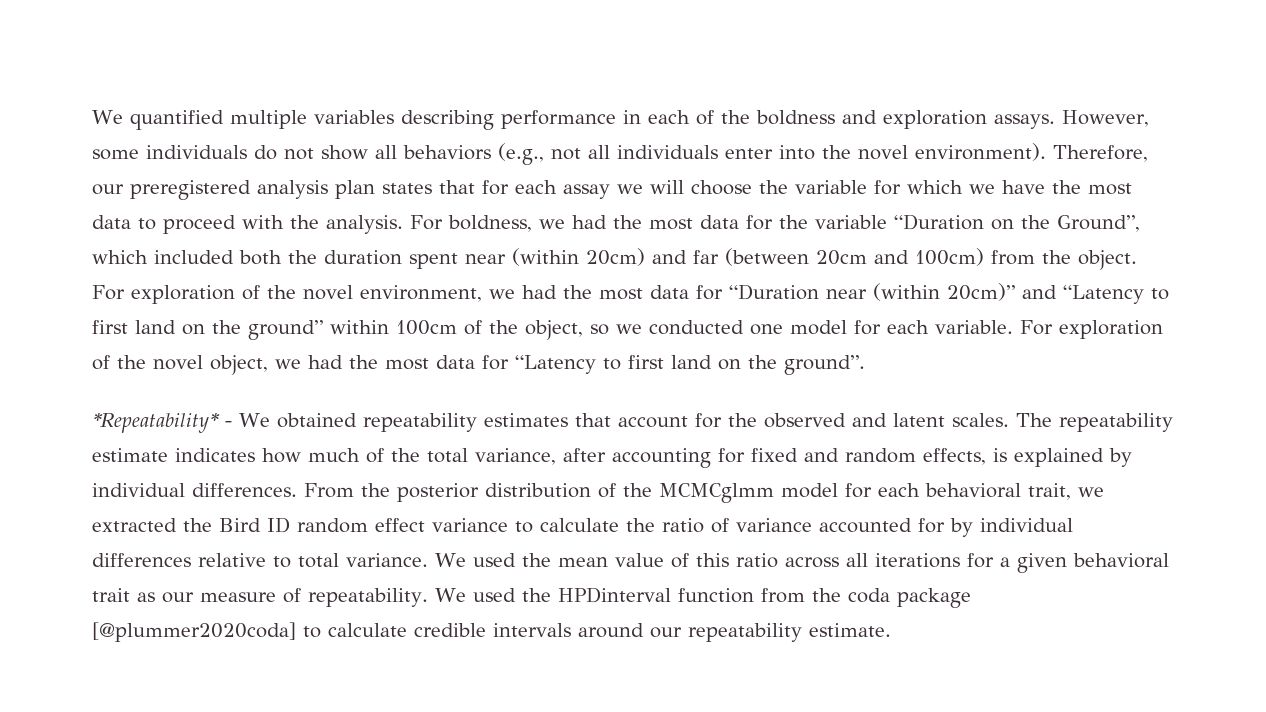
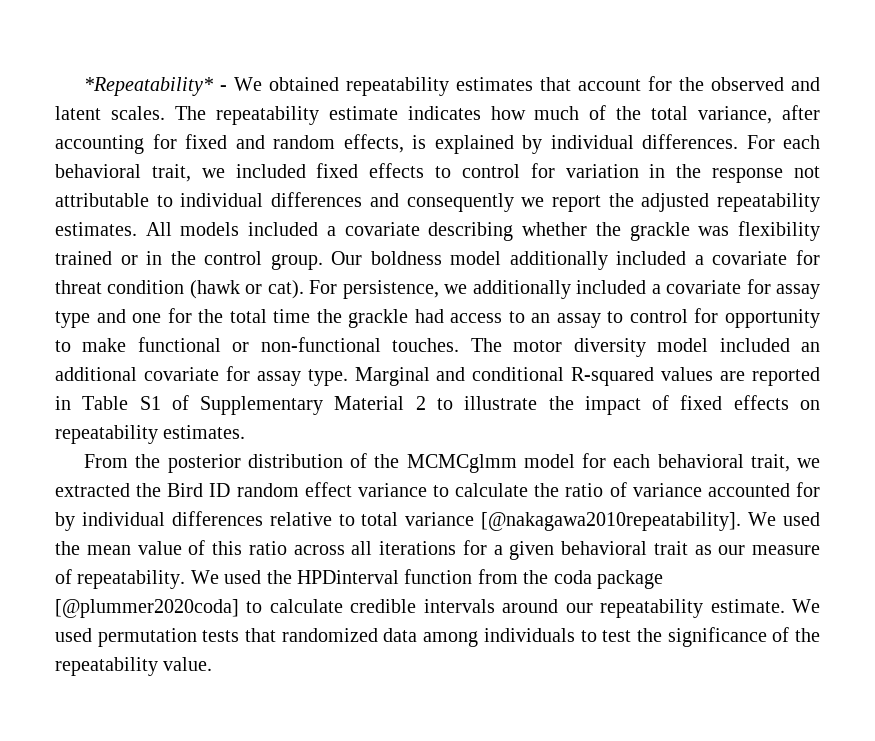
[92,110,1149,130] [92,143,1148,165] [92,180,1132,200] [92,214,1140,234] [92,248,1137,270] [92,283,1169,304] [92,320,1163,340] [92,355,865,375] We quantified multiple variables describing performance in each of the boldness and exploration assays. However, some individuals do not show all behaviors (e.g., not all individuals enter into the novel environment). Therefore, our preregistered analysis plan states that for each assay we will choose the variable for which we have the most data to proceed with the analysis. For boldness, we had the most data for the variable “Duration on the Ground”, which included both the duration spent near (within 20cm) and far (between 20cm and 100cm) from the object. For exploration of the novel environment, we had the most data for “Duration near (within 20cm)” and “Latency to first land on the ground” within 100cm of the object, so we conducted one model for each variable. For exploration of the novel object, we had the most data for “Latency to first land on the ground”. // -> (84, 86) none
(297, 490) none -> [746,135,820,149] [55,163,820,183] [55,192,821,212] [55,221,821,241] [55,250,820,270] [55,279,820,299] [55,308,821,328] [55,337,821,357] [55,366,820,386] [55,395,821,415] [55,425,246,444] For each behavioral trait, we included fixed effects to control for variation in the response not attributable to individual differences and consequently we report the adjusted repeatability estimates. All models included a covariate describing whether the grackle was flexibility trained or in the control group. Our boldness model additionally included a covariate for threat condition (hawk or cat). For persistence, we additionally included a covariate for assay type and one for the total time the grackle had access to an assay to control for opportunity to make functional or non-functional touches. The motor diversity model included an additional covariate for assay type. Marginal and conditional R-squared values are reported in Table S1 of Supplementary Material 2 to illustrate the impact of fixed effects on repeatability estimates. //
[346,553,428,567] variance. -> [405,512,742,531] variance [@nakagawa2010repeatability].
(891, 630) none -> [792,599,821,613] [55,627,821,647] [55,657,213,676] We used permutation tests that randomized data among individuals to test the significance of the repeatability value.

